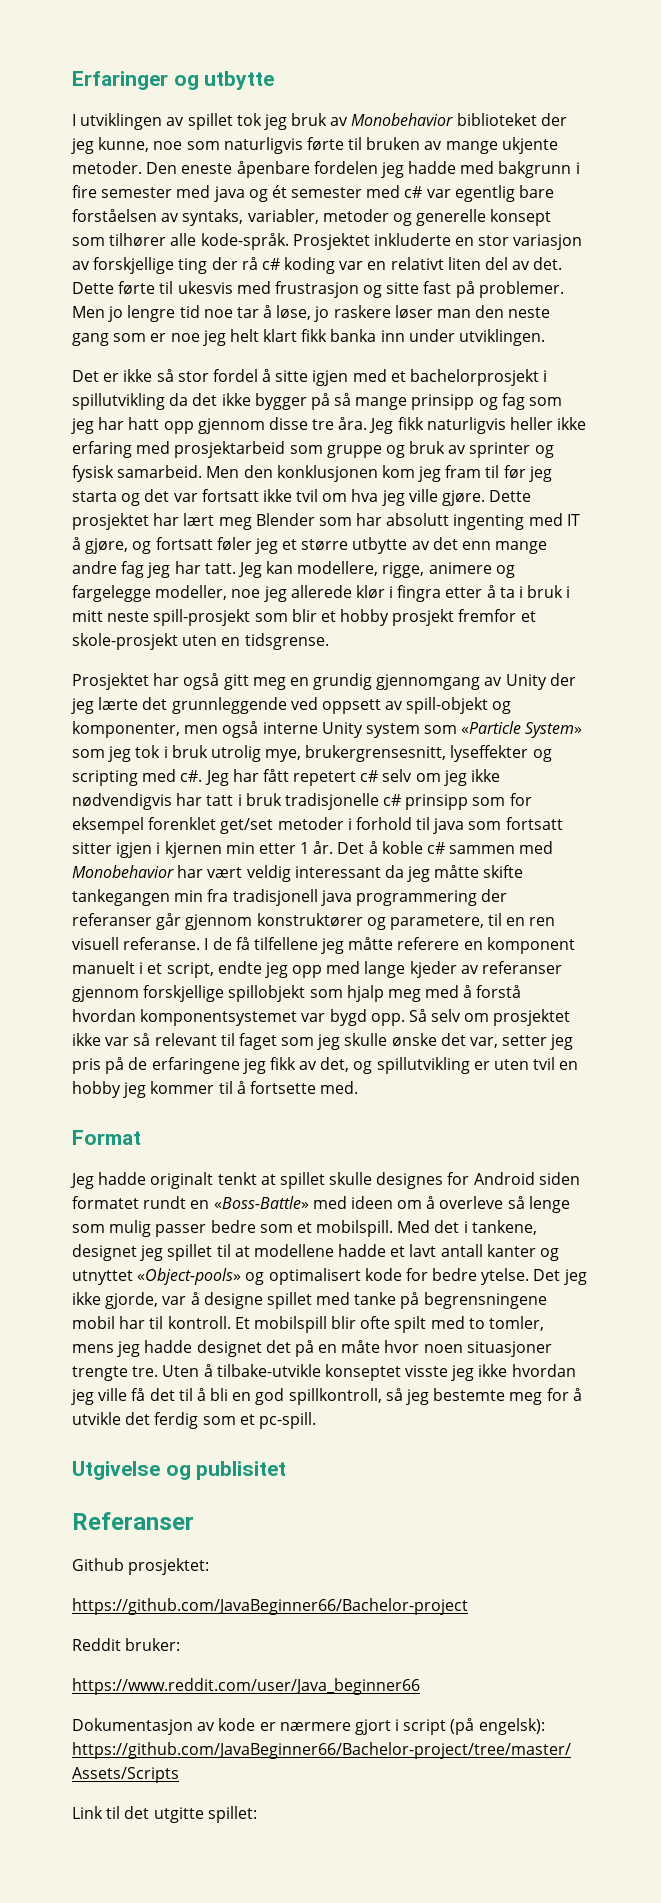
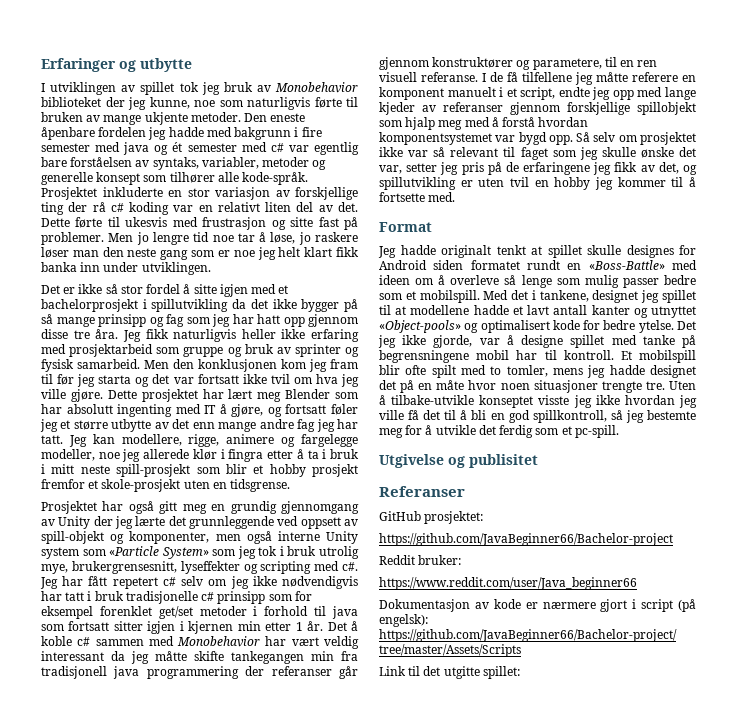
[72,1558,124,1571] Github -> [379,511,421,521] GitHub

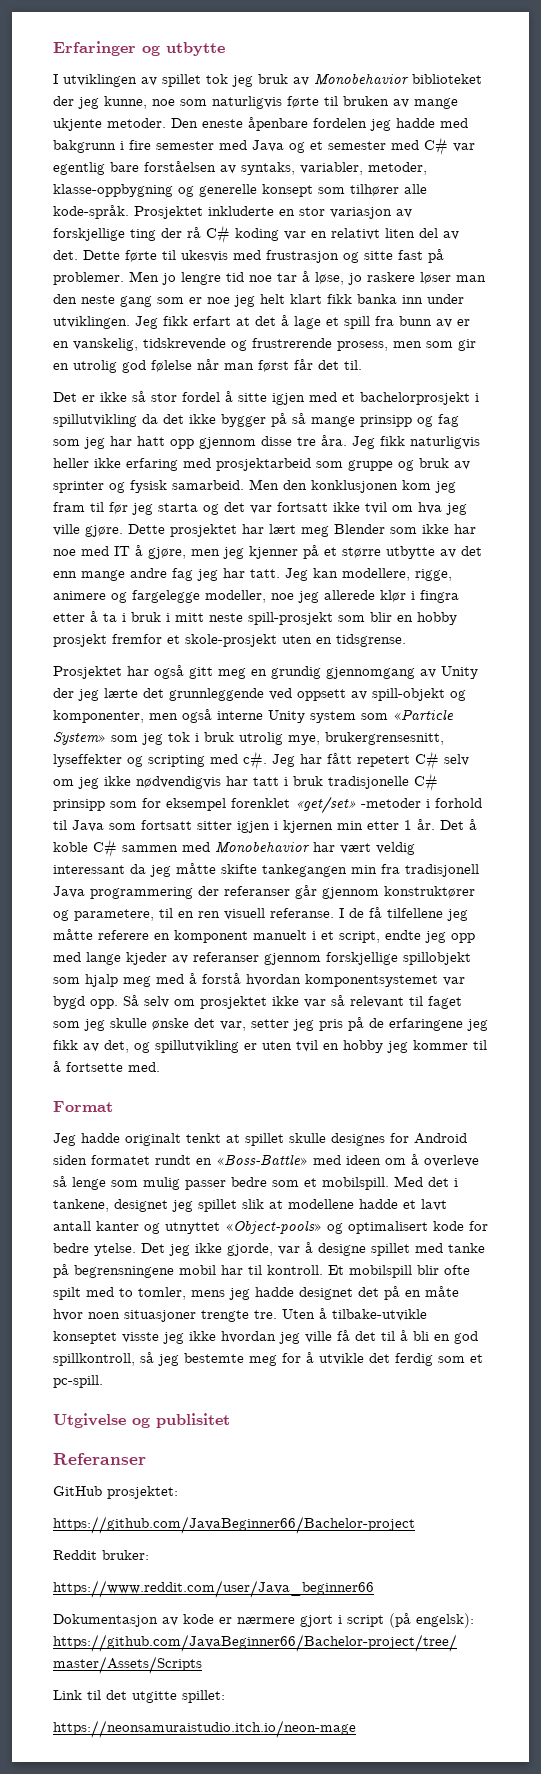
[123,142,284,155] java og ét semester med c# -> [252,137,448,156] Java og et semester med C#
[262,157,310,167] metoder -> [368,162,427,175] [53,184,173,197] metoder, klasse-oppbygning
[110,203,124,212] c# -> [206,225,230,244] C#
(211, 268) none -> [135,315,470,329] [53,338,476,351] [53,359,362,373] Jeg fikk erfart at det å lage et spill fra bunn av er en vanskelig, tidskrevende og frustrerende prosess, men som gir en utrolig god følelse når man først får det til.
[41,404,173,417] har absolutt ingenting -> [422,524,476,534] [53,549,76,556] ikke har noe
[267,404,358,417] [40,419,58,432] og fortsatt føler jeg -> [191,545,319,559] men jeg kjenner på
[253,465,264,474] et -> [397,615,413,622] en
[162,577,176,586] c# -> [415,751,439,770] C#
[201,592,215,601] c# -> [414,773,438,792] C#
[158,606,247,619] get/set metoder -> [295,796,421,814] «get/set» -metoder
[332,606,358,619] java -> [72,820,104,832] Java
[77,637,91,646] c# -> [93,839,117,858] C#
[113,666,140,679] java -> [53,886,85,898] Java
[379,305,391,315] til -> [242,1199,264,1209] slik
(520, 672) none -> [53,1720,356,1738] // https://neonsamuraistudio.itch.io/neon-mage

